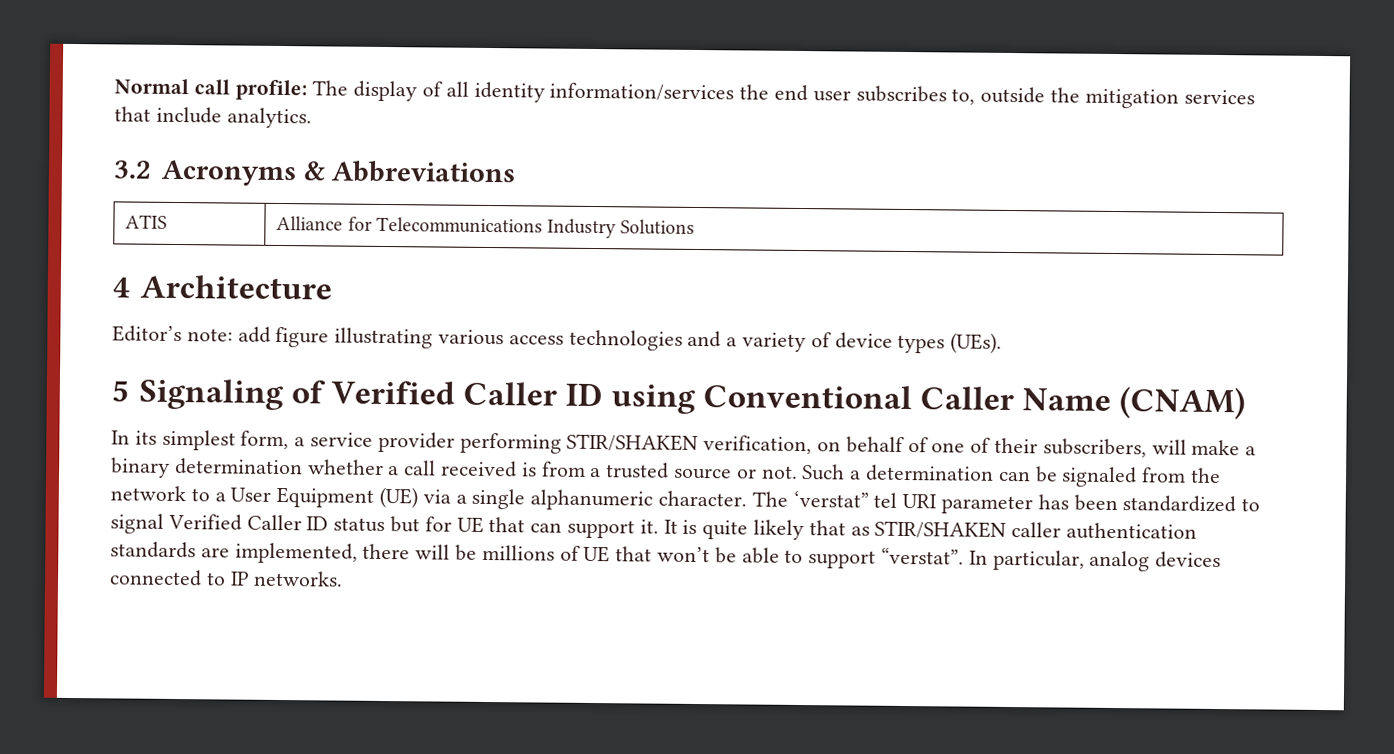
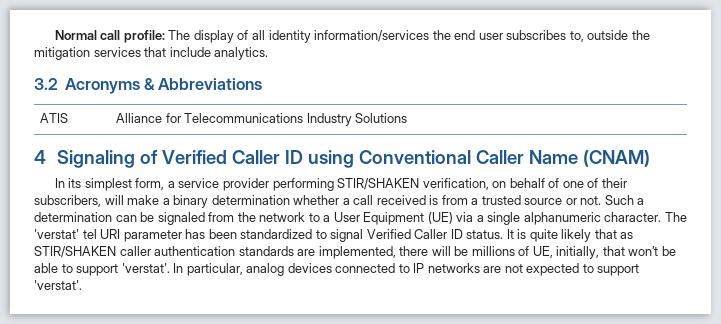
[139,274,332,300] [112,325,1003,354] [111,380,129,402] Architecture // Editor’s note: add figure illustrating various access technologies and a variety of device types (UEs). // 5 -> (46, 157) none
[792,490,869,508] ‘verstat” -> [34,229,79,239] 'verstat'
[333,516,659,539] status but for UE that can support it. -> [466,230,504,239] status.
[583,545,611,563] UE -> [532,246,600,259] UE, initially,
[881,547,965,565] “verstat”. -> [121,263,170,273] 'verstat'.
[253,570,344,587] networks. -> [427,263,640,276] [34,280,82,290] networks are not expected to support 'verstat'.

